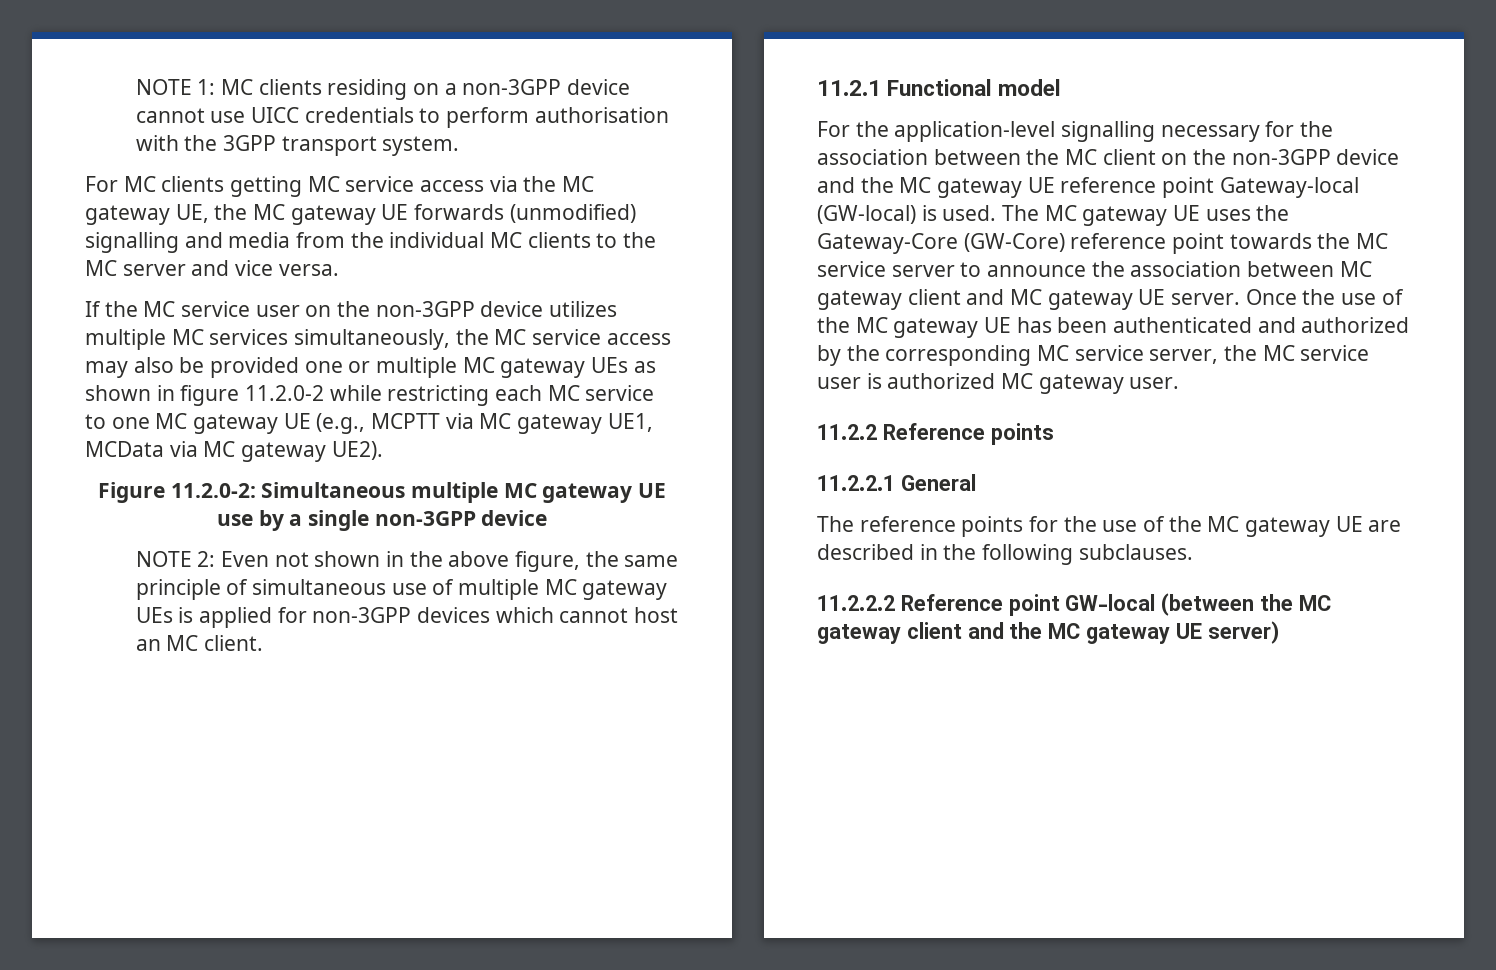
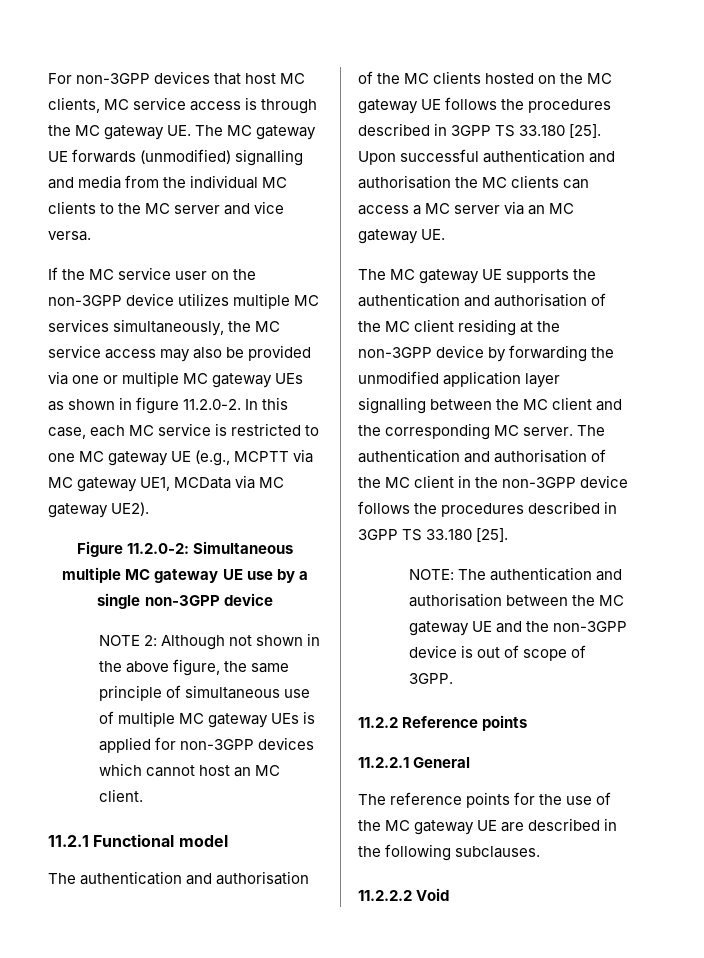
[135,79,630,100] [135,107,669,128] [135,135,460,156] [85,176,595,197] [85,204,248,225] NOTE 1: MC clients residing on a non-3GPP device cannot use UICC credentials to perform authorisation with the 3GPP transport system. // For MC clients getting MC service access via the MC gateway UE, the -> [48,71,306,85] [48,97,318,114] [48,125,224,140] For non-3GPP devices that host MC clients, MC service access is through the MC gateway UE. The
(300, 367) none -> [48,371,68,385] via
[245,385,490,406] 11.2.0-2 while restricting -> [183,397,289,410] [48,427,86,439] 11.2.0-2. In this case,
(655, 393) none -> [215,423,302,436] is restricted
[220,551,269,567] Even -> [161,635,226,650] Although
[817,121,1334,142] [817,149,1400,165] [817,177,1359,198] [817,205,1290,226] [817,233,1389,254] [817,261,1372,277] [817,289,1404,310] [817,317,1410,338] [817,345,1370,366] [817,373,1180,394] For the application-level signalling necessary for the association between the MC client on the non-3GPP device and the MC gateway UE reference point Gateway-local (GW-local) is used. The MC gateway UE uses the Gateway-Core (GW-Core) reference point towards the MC service server to announce the association between MC gateway client and MC gateway UE server. Once the use of the MC gateway UE has been authenticated and authorized by the corresponding MC service server, the MC service user is authorized MC gateway user. -> [48,871,310,885] [358,71,613,84] [358,97,612,114] [358,123,602,138] [358,149,616,165] [358,175,590,189] [358,201,575,215] [358,229,446,244] [358,269,597,284] [358,293,607,307] [358,319,561,336] [358,345,615,362] [358,371,561,388] [358,397,623,414] [358,423,606,440] [358,449,607,463] [358,475,629,488] [358,501,618,517] [358,528,509,542] [408,567,623,581] [408,593,625,607] [408,621,628,636] [408,645,587,661] [408,673,453,684] The authentication and authorisation of the MC clients hosted on the MC gateway UE follows the procedures described in 3GPP TS 33.180 [25]. Upon successful authentication and authorisation the MC clients can access a MC server via an MC gateway UE. // The MC gateway UE supports the authentication and authorisation of the MC client residing at the non-3GPP device by forwarding the unmodified application layer signalling between the MC client and the corresponding MC server. The authentication and authorisation of the MC client in the non-3GPP device follows the procedures described in 3GPP TS 33.180 [25]. // NOTE: The authentication and authorisation between the MC gateway UE and the non-3GPP device is out of scope of 3GPP.
[900,593,1331,616] [817,621,1279,644] Reference point GW-local (between the MC gateway client and the MC gateway UE server) -> [416,888,450,901] Void

